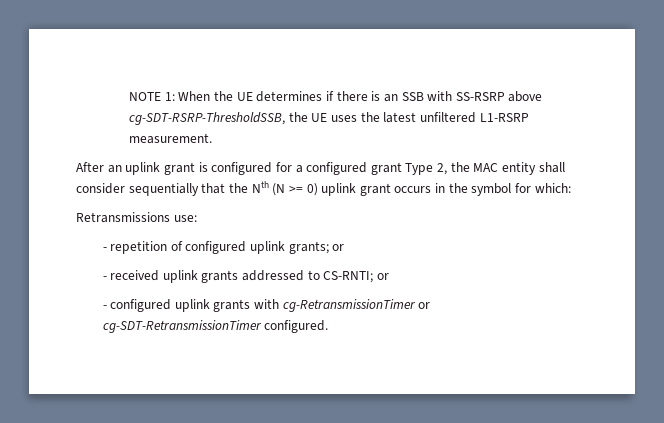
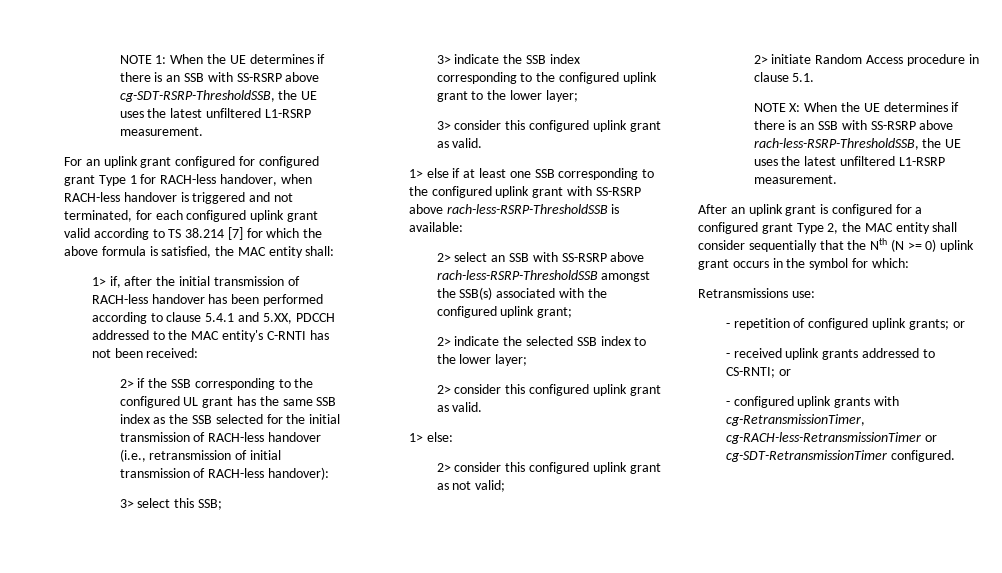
(213, 138) none -> [64,156,319,168] [64,174,312,186] [64,192,293,204] [64,210,318,222] [64,227,323,240] [64,246,335,258] [91,276,300,288] [91,294,323,306] [91,312,335,324] [91,330,329,342] [91,348,199,358] [119,378,314,390] [119,396,337,408] [119,414,341,424] [119,432,322,442] [119,449,282,462] [119,467,330,480] [119,498,223,510] [436,54,580,64] [436,72,657,84] [436,90,578,102] [436,120,661,132] [436,138,483,148] [408,168,655,180] [408,186,641,198] [408,204,620,214] [408,222,463,232] [436,252,645,262] [436,270,651,282] [436,287,607,300] [436,306,573,318] [436,336,647,346] [436,354,528,366] [436,384,661,396] [436,402,483,412] [408,432,453,442] [436,462,661,474] [436,480,506,492] [753,54,979,66] [753,72,815,82] [753,102,960,112] [753,120,954,130] [753,138,962,150] [753,156,945,166] [753,175,837,184] // For an uplink grant configured for configured grant Type 1 for RACH-less handover, when RACH-less handover is triggered and not terminated, for each configured uplink grant valid according to TS 38.214 [7] for which the above formula is satisfied, the MAC entity shall: // 1> if, after the initial transmission of RACH-less handover has been performed according to clause 5.4.1 and 5.XX, PDCCH addressed to the MAC entity's C-RNTI has not been received: // 2> if the SSB corresponding to the configured UL grant has the same SSB index as the SSB selected for the initial transmission of RACH-less handover (i.e., retransmission of initial transmission of RACH-less handover): // 3> select this SSB; // 3> indicate the SSB index corresponding to the configured uplink grant to the lower layer; // 3> consider this configured uplink grant as valid. // 1> else if at least one SSB corresponding to the configured uplink grant with SS-RSRP above rach-less-RSRP-ThresholdSSB is available: // 2> select an SSB with SS-RSRP above rach-less-RSRP-ThresholdSSB amongst the SSB(s) associated with the configured uplink grant; // 2> indicate the selected SSB index to the lower layer; // 2> consider this configured uplink grant as valid. // 1> else: // 2> consider this configured uplink grant as not valid; // 2> initiate Random Access procedure in clause 5.1. // NOTE X: When the UE determines if there is an SSB with SS-RSRP above rach-less-RSRP-ThresholdSSB, the UE uses the latest unfiltered L1-RSRP measurement.
[282,299,416,312] cg-RetransmissionTimer -> [725,414,865,426] [725,432,921,444] cg-RetransmissionTimer, cg-RACH-less-RetransmissionTimer

